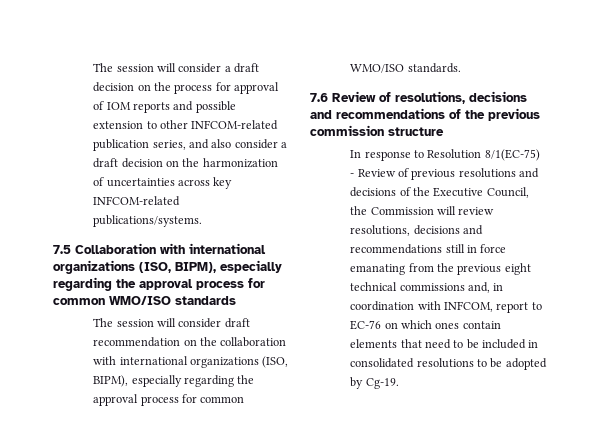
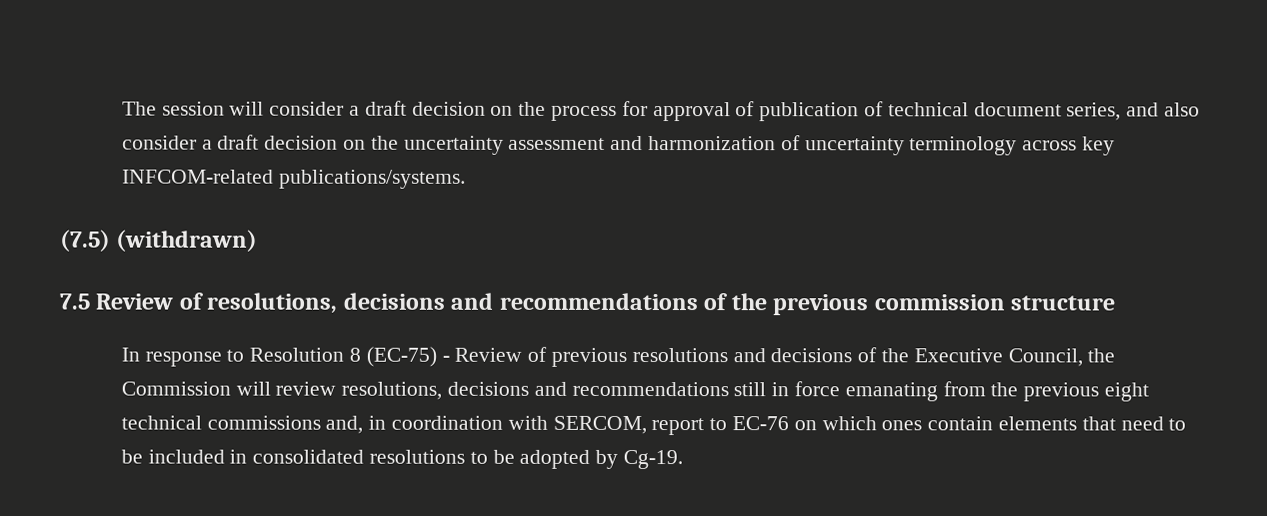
[106,101,236,113] [93,120,279,130] [93,139,150,151] IOM reports and possible extension to other INFCOM-related publication -> [759,101,1062,122] publication of technical document
[202,158,278,168] [93,177,175,187] harmonization of uncertainties -> [403,135,1018,156] uncertainty assessment and harmonization of uncertainty terminology
(203, 221) none -> [60,229,259,252] // (7.5) (withdrawn)
[75,243,266,254] [53,260,282,274] [53,277,265,291] [53,296,236,305] [93,318,250,328] [93,337,287,347] [93,356,289,368] [93,375,255,387] [93,394,245,406] [350,63,461,73] [310,93,328,102] Collaboration with international organizations (ISO, BIPM), especially regarding the approval process for common WMO/ISO standards // The session will consider draft recommendation on the collaboration with international organizations (ISO, BIPM), especially regarding the approval process for common WMO/ISO standards. // 7.6 -> (90, 301) none
[484,149,540,161] 8/1(EC-75) -> [348,346,437,367] 8 (EC-75)
[443,301,493,312] INFCOM, -> [552,415,647,435] SERCOM,

